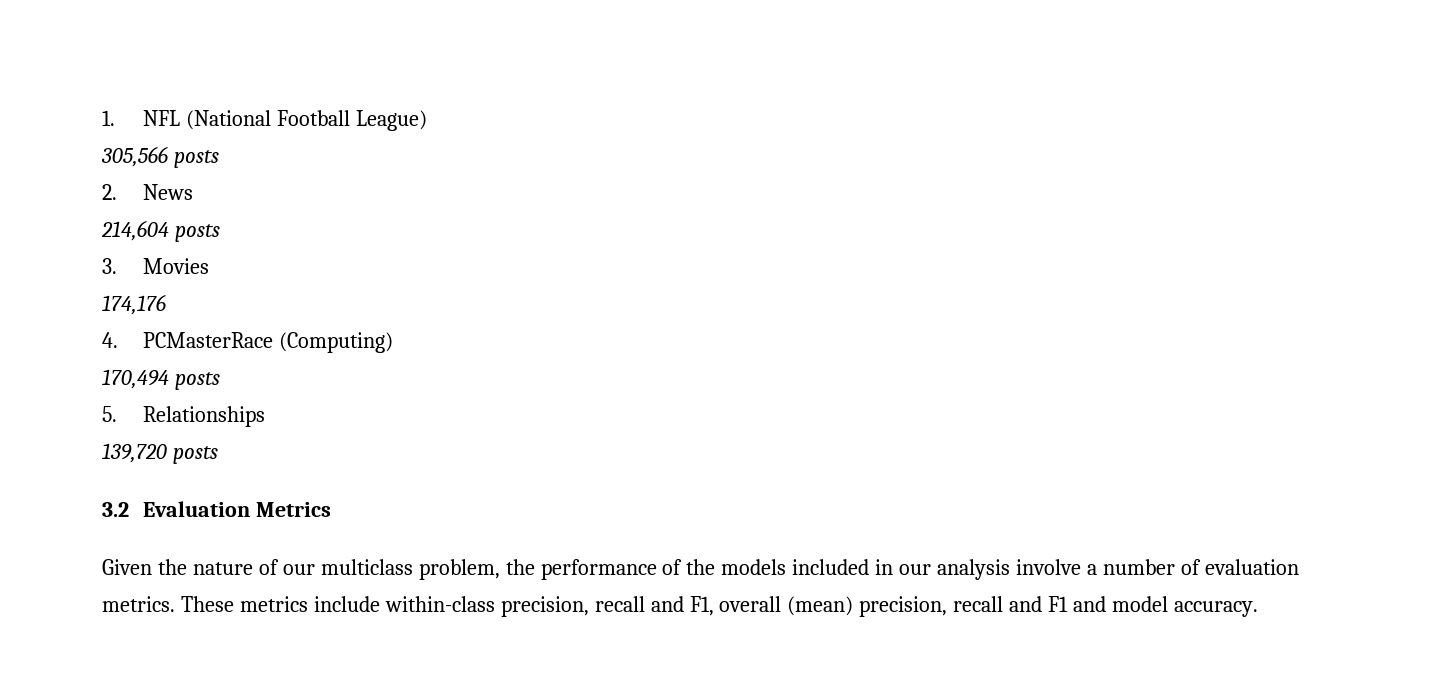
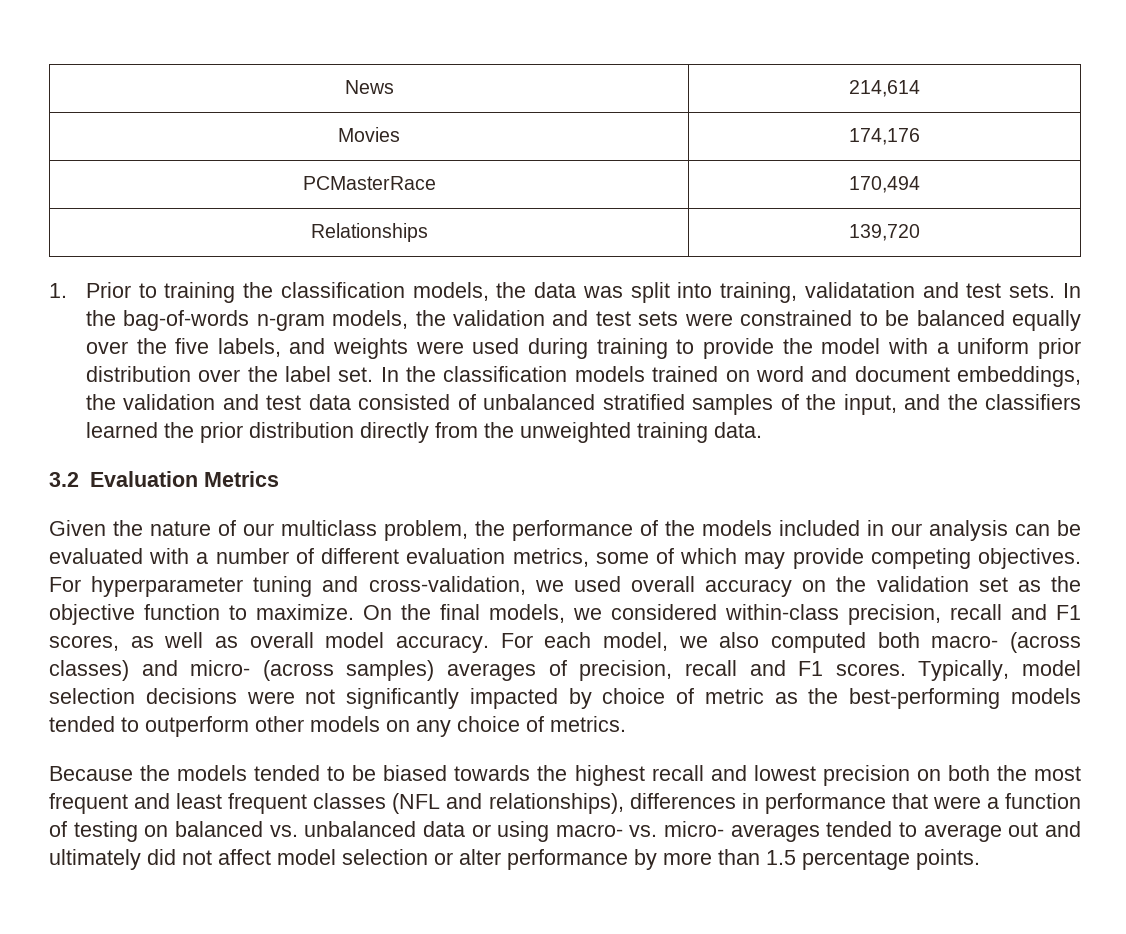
[102,110,427,131] [101,146,219,168] [102,184,193,200] [101,220,220,242] [102,258,209,274] [102,294,166,315] [102,332,393,353] [102,369,220,390] [102,406,265,427] [102,443,218,464] 1. NFL (National Football League) // 305,566 posts // 2. News // 214,604 posts // 3. Movies // 174,176 // 4. PCMasterRace (Computing) // 170,494 posts // 5. Relationships // 139,720 posts -> [344,80,394,94] [849,80,920,97] [338,127,400,142] [849,128,920,145] [302,176,436,190] [849,176,920,193] [310,223,428,242] [849,224,920,241] [49,282,1081,303] [85,310,1082,331] [85,338,1082,359] [85,366,1082,387] [85,394,1081,415] [85,422,762,443] News | 214,614 // Movies | 174,176 // PCMasterRace | 170,494 // Relationships | 139,720 // 1. Prior to training the classification models, the data was split into training, validatation and test sets. In the bag-of-words n-gram models, the validation and test sets were constrained to be balanced equally over the five labels, and weights were used during training to provide the model with a uniform prior distribution over the label set. In the classification models trained on word and document embeddings, the validation and test data consisted of unbalanced stratified samples of the input, and the classifiers learned the prior distribution directly from the unweighted training data.
[1016,559,1299,575] [102,596,1258,617] involve a number of evaluation metrics. These metrics include within-class precision, recall and F1, overall (mean) precision, recall and F1 and model accuracy. -> [1015,520,1081,536] [49,548,1081,569] [49,576,1081,597] [49,604,1081,625] [49,632,1081,653] [49,660,1082,681] [49,688,1081,709] [49,716,626,737] [49,765,1081,786] [49,793,1081,814] [49,821,1081,842] [49,849,980,870] can be evaluated with a number of different evaluation metrics, some of which may provide competing objectives. For hyperparameter tuning and cross-validation, we used overall accuracy on the validation set as the objective function to maximize. On the final models, we considered within-class precision, recall and F1 scores, as well as overall model accuracy. For each model, we also computed both macro- (across classes) and micro- (across samples) averages of precision, recall and F1 scores. Typically, model selection decisions were not significantly impacted by choice of metric as the best-performing models tended to outperform other models on any choice of metrics. // Because the models tended to be biased towards the highest recall and lowest precision on both the most frequent and least frequent classes (NFL and relationships), differences in performance that were a function of testing on balanced vs. unbalanced data or using macro- vs. micro- averages tended to average out and ultimately did not affect model selection or alter performance by more than 1.5 percentage points.

